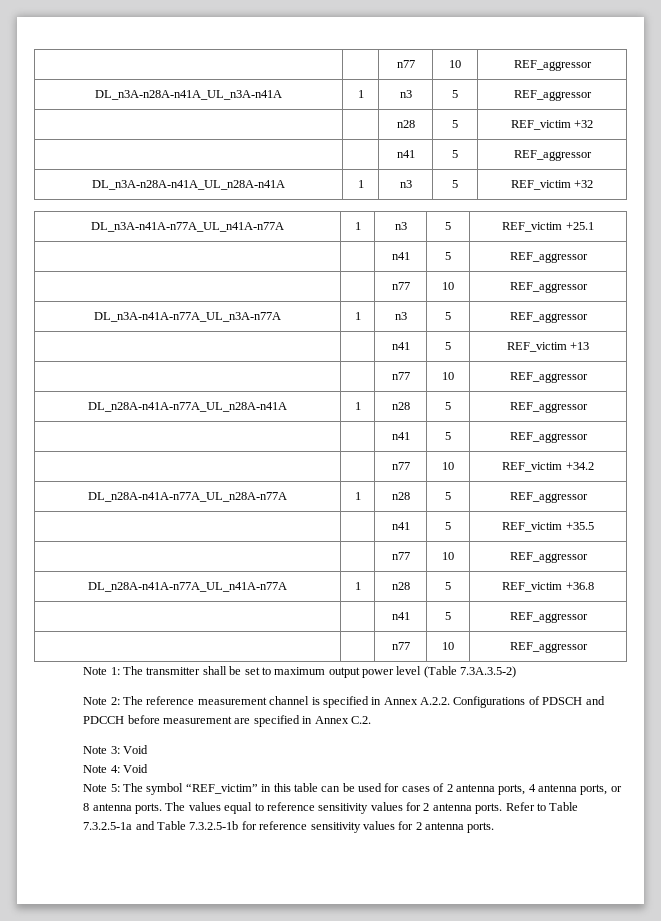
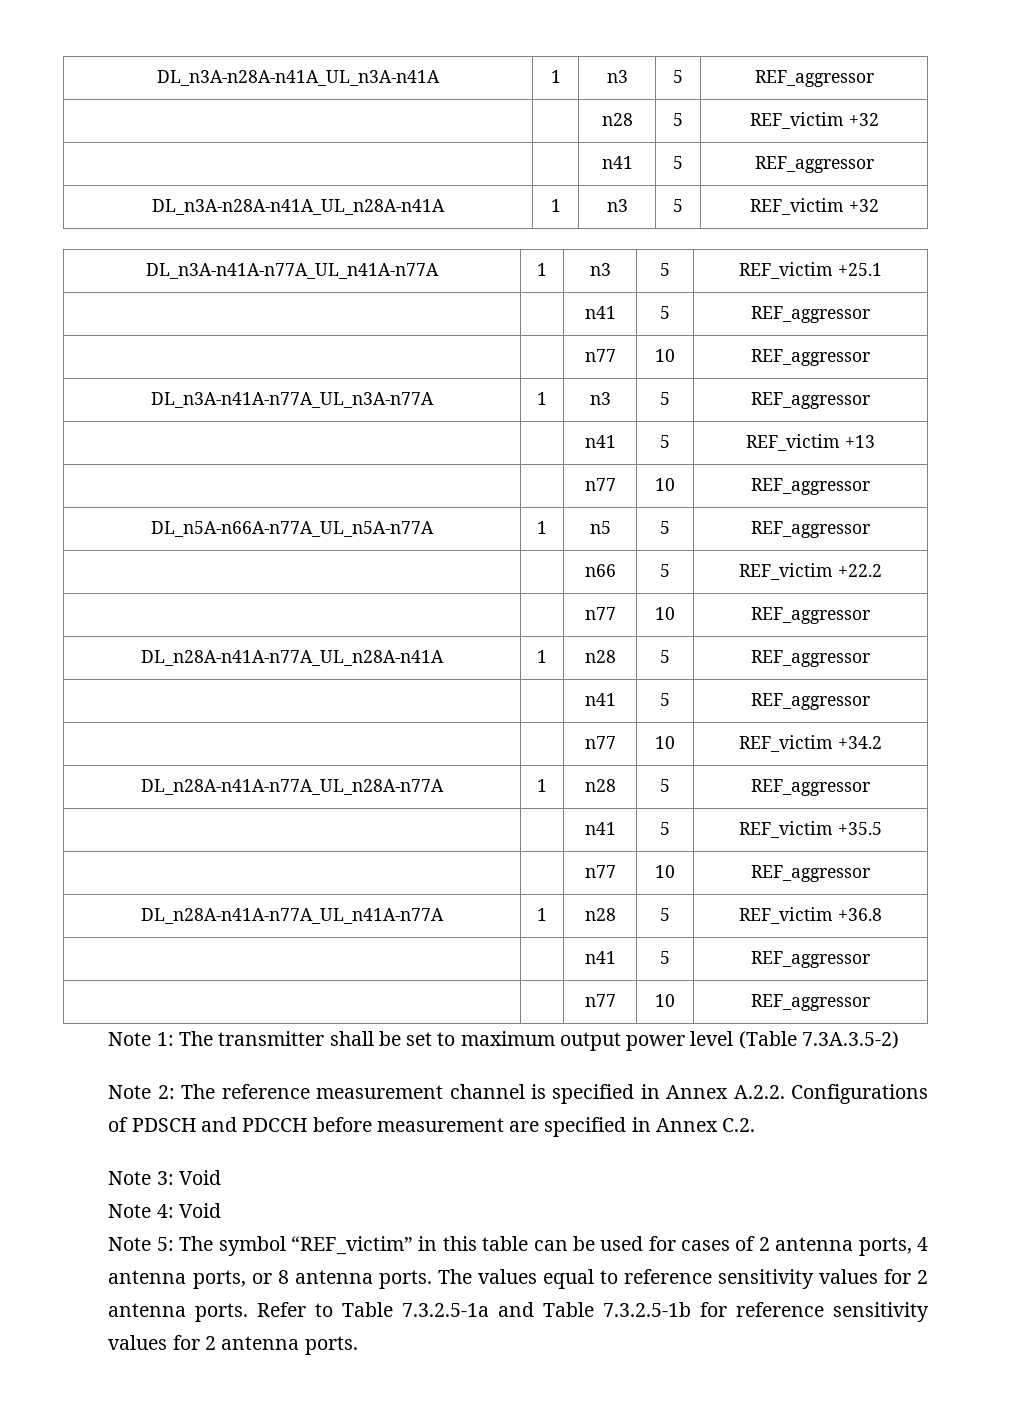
[396,60,415,68] [449,60,461,68] [513,60,592,71] | | n77 | 10 | REF_aggressor // -> (157, 78) none
(588, 377) none -> [151,521,434,537] [537,521,547,534] [589,521,611,534] [660,521,670,534] [751,521,870,538] [584,564,616,577] [660,564,670,577] [739,563,882,580] [584,607,616,620] [655,607,675,620] [751,607,870,624] // DL_n5A-n66A-n77A_UL_n5A-n77A | 1 | n5 | 5 | REF_aggressor // | | n66 | 5 | REF_victim +22.2 // | | n77 | 10 | REF_aggressor

